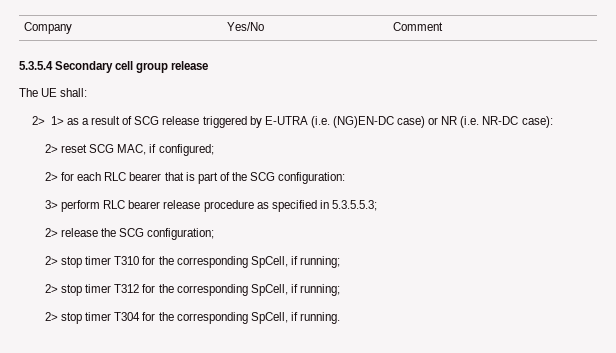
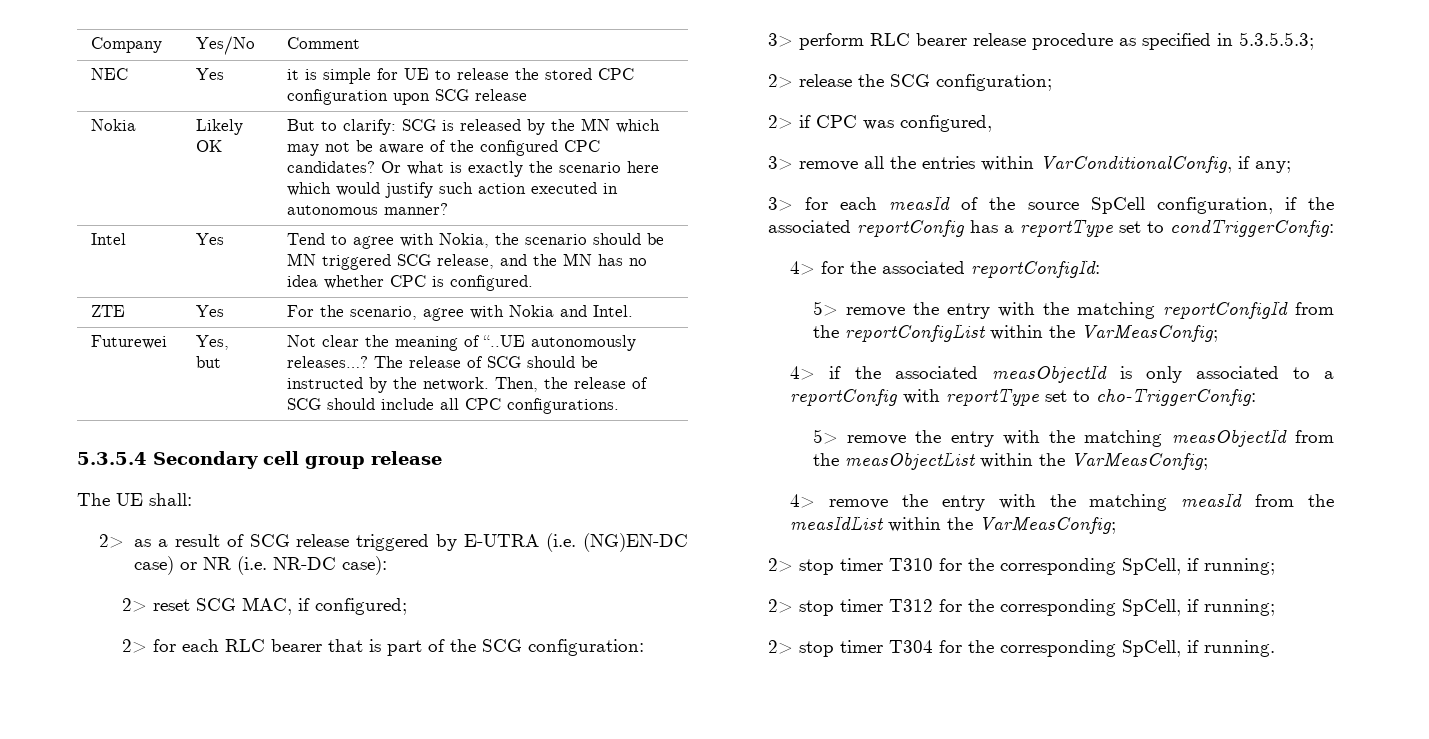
(444, 26) none -> [91,68,129,80] [196,68,225,80] [287,68,635,84] [287,89,528,105] [91,119,137,131] [196,119,244,135] [196,140,223,152] [287,118,661,135] [287,140,601,156] [287,161,660,177] [287,182,619,198] [287,203,449,215] [91,233,127,245] [196,233,225,245] [287,233,665,249] [287,253,648,270] [287,275,534,291] [91,305,126,317] [196,305,225,317] [287,305,634,321] [91,335,168,349] [196,335,230,350] [196,356,222,368] [287,335,637,351] [287,356,599,368] [287,377,649,393] [287,398,620,414] // NEC | Yes | it is simple for UE to release the stored CPC configuration upon SCG release // Nokia | Likely OK | But to clarify: SCG is released by the MN which may not be aware of the configured CPC candidates? Or what is exactly the scenario here which would justify such action executed in autonomous manner? // Intel | Yes | Tend to agree with Nokia, the scenario should be MN triggered SCG release, and the MN has no idea whether CPC is configured. // ZTE | Yes | For the scenario, agree with Nokia and Intel. // Futurewei | Yes, but | Not clear the meaning of “..UE autonomously releases…? The release of SCG should be instructed by the network. Then, the release of SCG should include all CPC configurations.
[50,116,64,125] 1> -> (125, 541) none
(215, 234) none -> [767,115,992,132] [767,156,1291,173] [767,196,1334,214] [767,219,1334,237] [790,260,1101,278] [812,301,1334,319] [812,324,1218,342] [790,365,1334,383] [790,388,1257,406] [812,429,1334,447] [812,452,1208,470] [790,493,1334,511] [790,516,1117,534] // 2> if CPC was configured, // 3> remove all the entries within VarConditionalConfig, if any; // 3> for each measId of the source SpCell configuration, if the associated reportConfig has a reportType set to condTriggerConfig: // 4> for the associated reportConfigId: // 5> remove the entry with the matching reportConfigId from the reportConfigList within the VarMeasConfig; // 4> if the associated measObjectId is only associated to a reportConfig with reportType set to cho-TriggerConfig: // 5> remove the entry with the matching measObjectId from the measObjectList within the VarMeasConfig; // 4> remove the entry with the matching measId from the measIdList within the VarMeasConfig;

